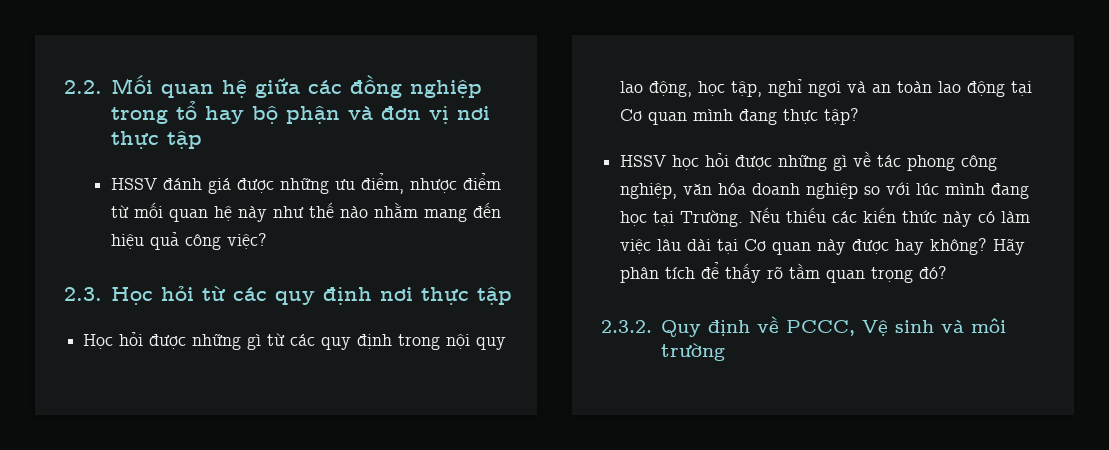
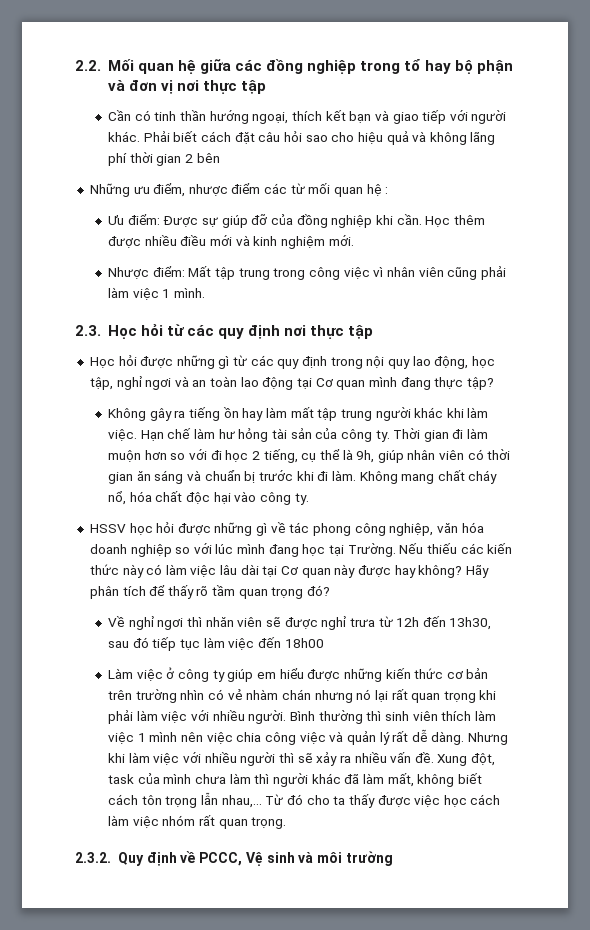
[110,178,329,194] HSSV đánh giá được những -> [108,110,507,124] [108,131,496,145] [108,152,220,166] [89,183,130,197] Cần có tinh thần hướng ngoại, thích kết bạn và giao tiếp với người khác. Phải biết cách đặt câu hỏi sao cho hiệu quả và không lãng phí thời gian 2 bên // Những
(501, 181) none -> [264,183,288,194] các
[237,202,501,222] [110,232,267,250] này như thế nào nhằm mang đến hiệu quả công việc? -> [385,187,389,194] [108,213,485,228] [108,235,354,249] [108,265,506,280] [108,287,206,300] : // Ưu điểm: Được sự giúp đỡ của đồng nghiệp khi cần. Học thêm được nhiều điều mới và kinh nghiệm mới. // Nhược điểm: Mất tập trung trong công việc vì nhân viên cũng phải làm việc 1 mình.
(860, 116) none -> [108,407,489,421] [108,428,489,442] [108,448,511,463] [108,469,498,484] [108,490,309,505] // Không gây ra tiếng ồn hay làm mất tập trung người khác khi làm việc. Hạn chế làm hư hỏng tài sản của công ty. Thời gian đi làm muộn hơn so với đi học 2 tiếng, cụ thể là 9h, giúp nhân viên có thời gian ăn sáng và chuẩn bị trước khi đi làm. Không mang chất cháy nổ, hóa chất độc hại vào công ty.
(948, 272) none -> [108,616,492,630] [108,637,324,651] [108,667,489,682] [108,689,497,703] [108,710,496,724] [108,729,509,745] [108,752,496,766] [108,773,482,787] [108,792,501,808] [108,815,287,829] // Về nghỉ ngơi thì nhăn viên sẽ được nghỉ trưa từ 12h đến 13h30, sau đó tiếp tục làm việc đến 18h00 // Làm việc ở công ty giúp em hiểu được những kiến thức cơ bản trên trường nhìn có vẻ nhàm chán nhưng nó lại rất quan trọng khi phải làm việc với nhiều người. Bình thường thì sinh viên thích làm việc 1 mình nên việc chia công việc và quản lý rất dễ dàng. Nhưng khi làm việc với nhiều người thì sẽ xảy ra nhiều vấn đề. Xung đột, task của mình chưa làm thì người khác đã làm mất, không biết cách tôn trọng lẫn nhau,… Từ đó cho ta thấy được việc học cách làm việc nhóm rất quan trọng.

